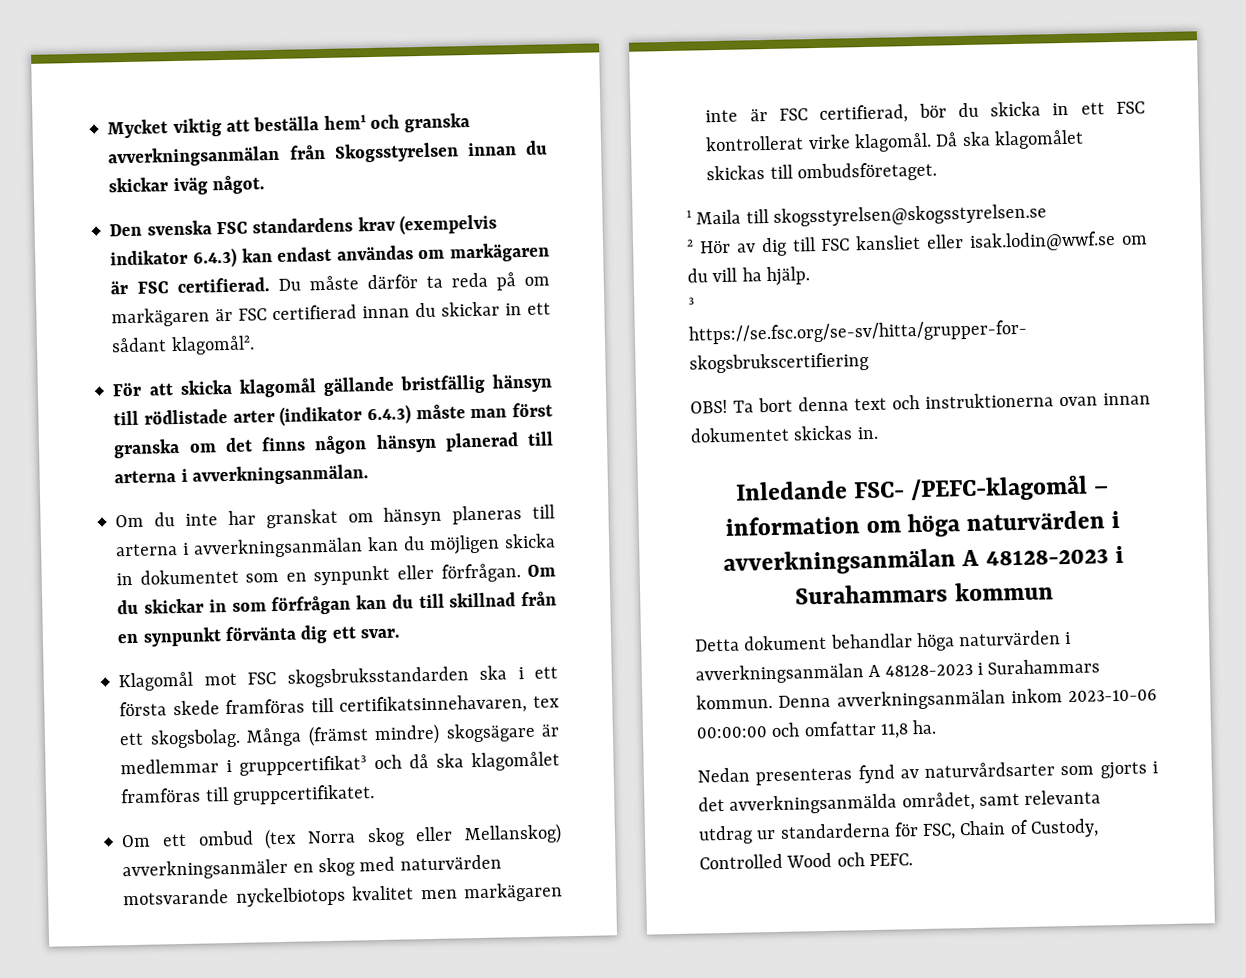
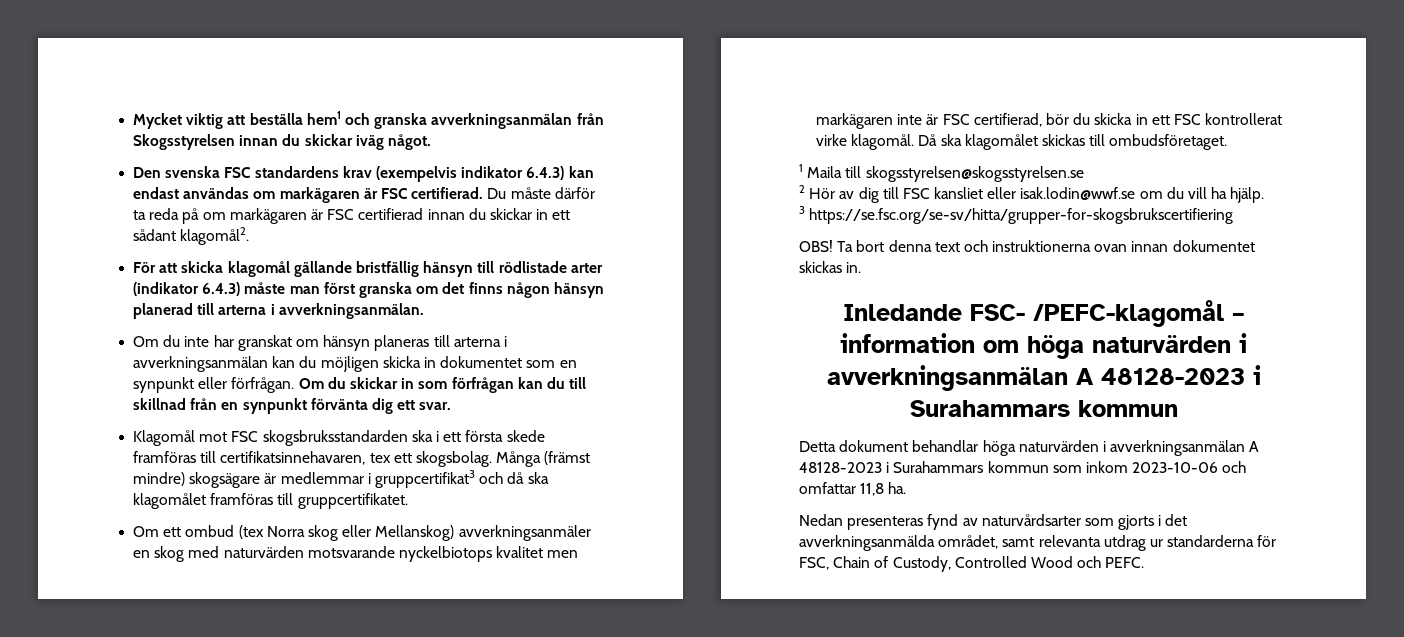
[696,689,1006,711] kommun. Denna avverkningsanmälan -> [987,461,1082,473] kommun som
[696,726,768,739] 00:00:00 -> (1219, 467) none

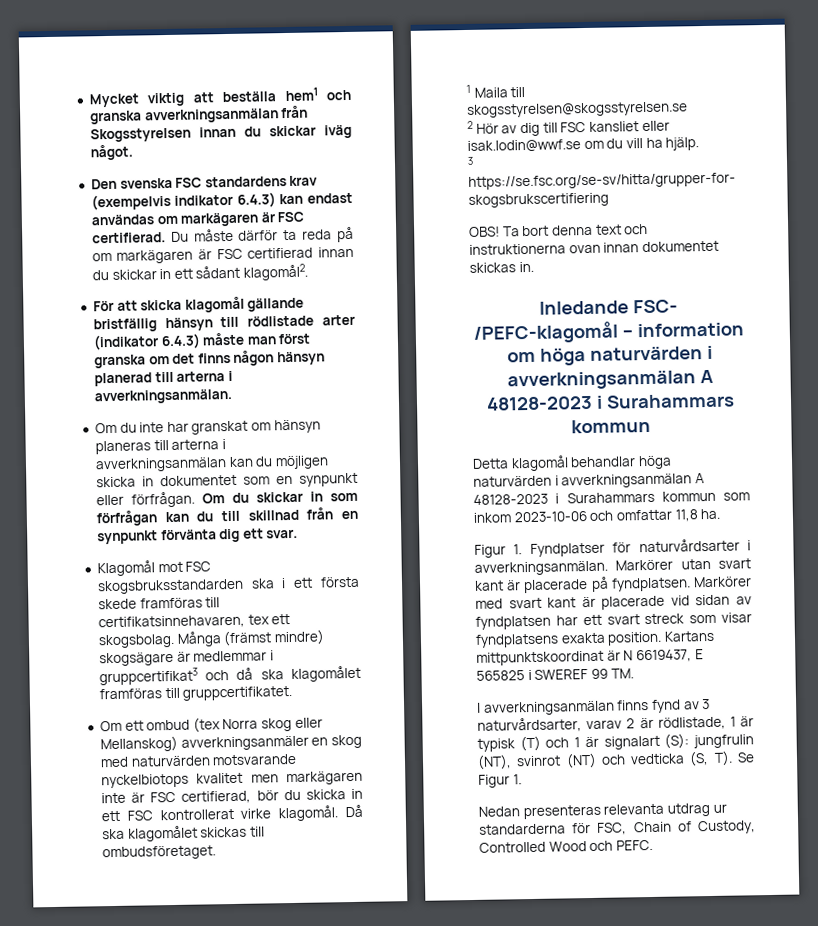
[839,440,909,452] dokument -> [510,455,569,472] klagomål
[799,514,1188,530] [799,535,1035,551] Nedan presenteras fynd av naturvårdsarter som gjorts i det avverkningsanmälda området, samt -> [474,538,751,558] [474,558,751,576] [474,576,752,594] [475,594,752,610] [475,612,752,630] [475,630,715,648] [476,649,704,666] [476,668,634,681] [477,698,711,716] [477,716,754,733] [477,733,754,752] [477,750,755,770] [478,774,522,788] [478,804,601,820] Figur 1. Fyndplatser för naturvårdsarter i avverkningsanmälan. Markörer utan svart kant är placerade på fyndplatsen. Markörer med svart kant är placerade vid sidan av fyndplatsen har ett svart streck som visar fyndplatsens exakta position. Kartans mittpunktskoordinat är N 6619437, E 565825 i SWEREF 99 TM. // I avverkningsanmälan finns fynd av 3 naturvårdsarter, varav 2 är rödlistade, 1 är typisk (T) och 1 är signalart (S): jungfrulin (NT), svinrot (NT) och vedticka (S, T). Se Figur 1. // Nedan presenteras

